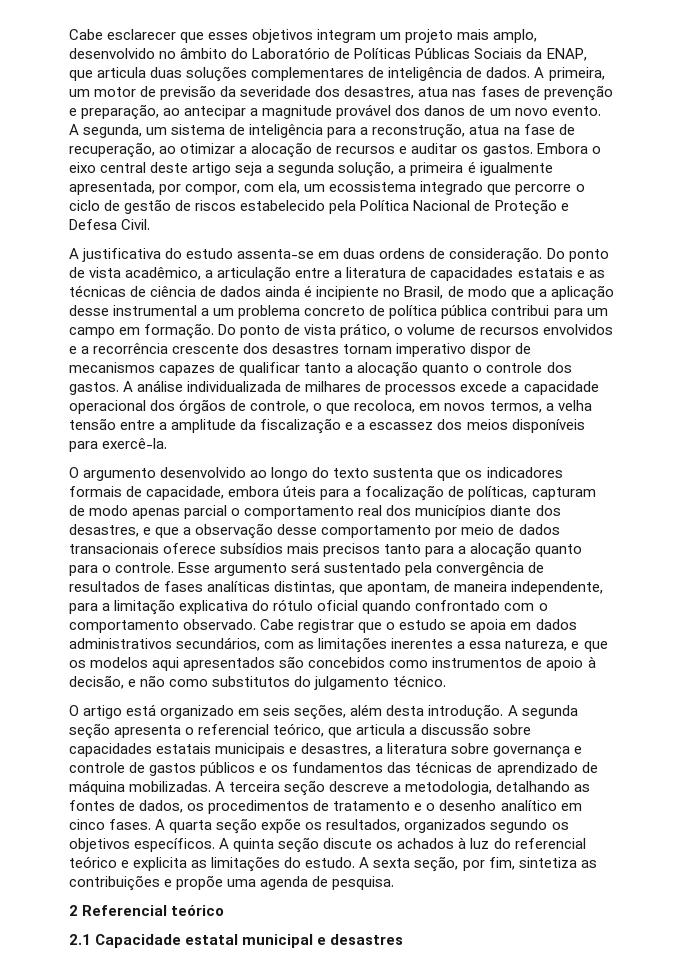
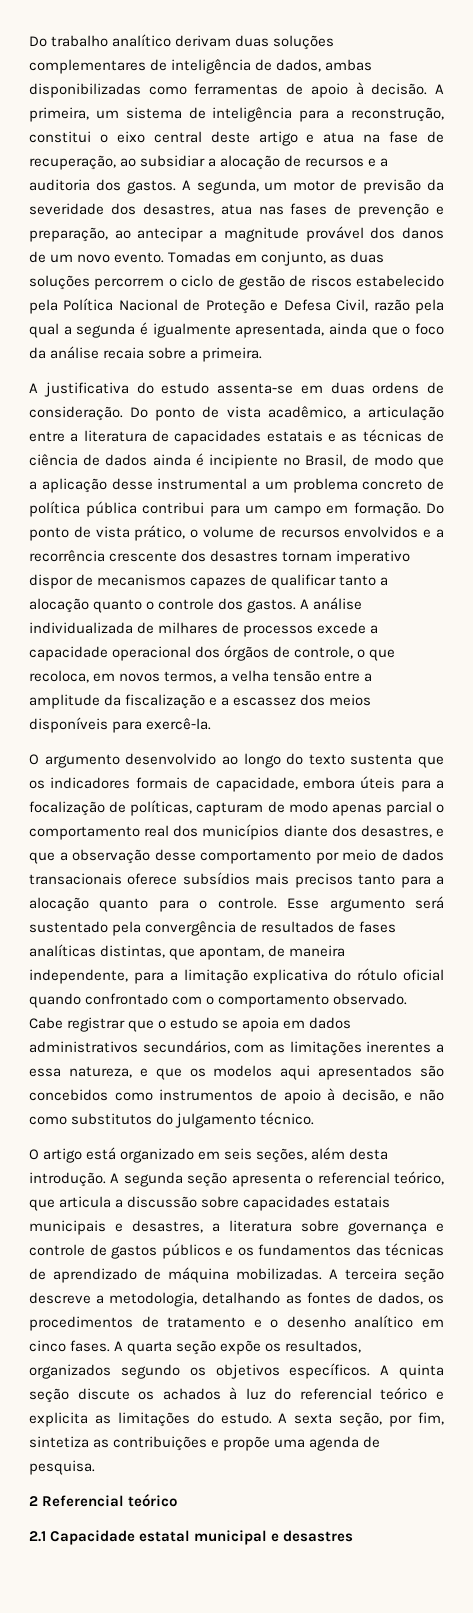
[69,29,538,43] [69,47,587,61] [69,67,147,81] Cabe esclarecer que esses objetivos integram um projeto mais amplo, desenvolvido no âmbito do Laboratório de Políticas Públicas Sociais da ENAP, que articula -> [29,34,232,47] Do trabalho analítico derivam
[486,67,605,81] dados. A primeira, -> [276,59,373,72] [29,82,445,98] [29,107,445,122] [29,131,444,146] [29,155,389,170] [29,179,259,194] dados, ambas disponibilizadas como ferramentas de apoio à decisão. A primeira, um sistema de inteligência para a reconstrução, constitui o eixo central deste artigo e atua na fase de recuperação, ao subsidiar a alocação de recursos e a auditoria dos gastos. A segunda,
[69,123,575,139] [69,142,601,158] [69,161,553,177] [69,181,572,195] A segunda, um sistema de inteligência para a reconstrução, atua na fase de recuperação, ao otimizar a alocação de recursos e auditar os gastos. Embora o eixo central deste artigo seja a segunda solução, a primeira é igualmente apresentada, por compor, com ela, um ecossistema integrado que percorre -> [168,251,385,266] [29,275,165,290] Tomadas em conjunto, as duas soluções percorrem
[121,219,151,230] Civil. -> [336,299,445,314] [29,322,445,338] [29,346,263,362] Civil, razão pela qual a segunda é igualmente apresentada, ainda que o foco da análise recaia sobre a primeira.

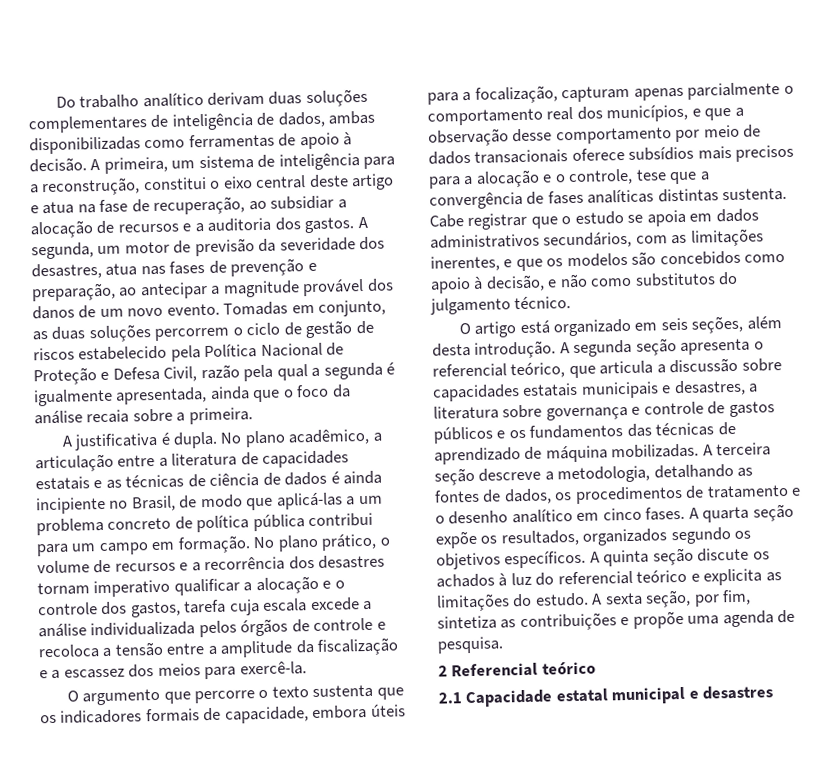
[136,382,444,394] [29,406,261,421] do estudo assenta-se em duas ordens de consideração. Do ponto de vista -> [160,430,286,449] é dupla. No plano
[152,453,204,466] ainda é -> [330,470,383,485] é ainda
[29,478,248,493] a aplicação desse instrumental -> [275,492,343,510] aplicá-las
[426,503,444,514] [29,526,130,541] Do ponto de vista -> [253,534,319,552] No plano
[344,526,419,538] envolvidos -> (176, 567) none
[109,551,178,562] crescente -> (286, 564) none
[29,574,389,589] [29,598,143,613] dispor de mecanismos capazes de qualificar tanto a alocação quanto -> [173,575,332,596] qualificar a alocação e
[247,597,363,613] [29,622,379,637] [29,645,396,661] [29,670,270,683] gastos. A análise individualizada de milhares de processos excede a capacidade operacional dos órgãos de controle, o que recoloca, em novos termos, a velha -> [130,597,373,618] [38,617,386,638] [38,644,113,659] gastos, tarefa cuja escala excede a análise individualizada pelos órgãos de controle e recoloca a
[29,717,108,733] disponíveis -> (201, 669) none
[125,753,304,768] desenvolvido ao longo do -> [163,689,269,704] que percorre o
[29,800,444,816] [29,824,432,840] focalização de políticas, capturam de modo apenas parcial o comportamento real dos municípios diante dos desastres, -> [474,82,794,104] [427,103,689,126] focalização, capturam apenas parcialmente o comportamento real dos municípios,
[358,874,396,885] tanto -> (795, 153) none
[99,896,445,912] [29,921,397,936] [29,944,346,960] [29,968,445,984] [29,993,408,1008] quanto para o controle. Esse argumento será sustentado pela convergência de resultados de fases analíticas distintas, que apontam, de maneira independente, para a limitação explicativa do rótulo oficial quando confrontado com o comportamento observado. -> [542,168,710,186] [429,187,788,210] e o controle, tese que a convergência de fases analíticas distintas sustenta.
[366,1041,445,1053] [29,1066,132,1078] inerentes a essa natureza, -> [430,255,500,272] inerentes,
[280,1065,413,1080] aqui apresentados -> (628, 260) none
[159,1089,277,1101] instrumentos de -> (786, 258) none

